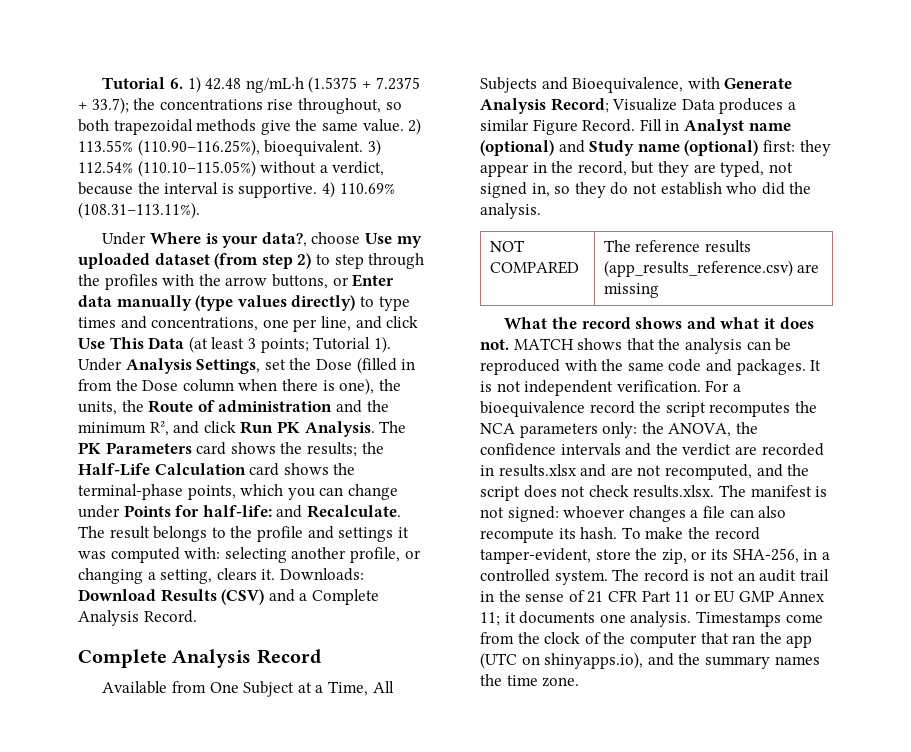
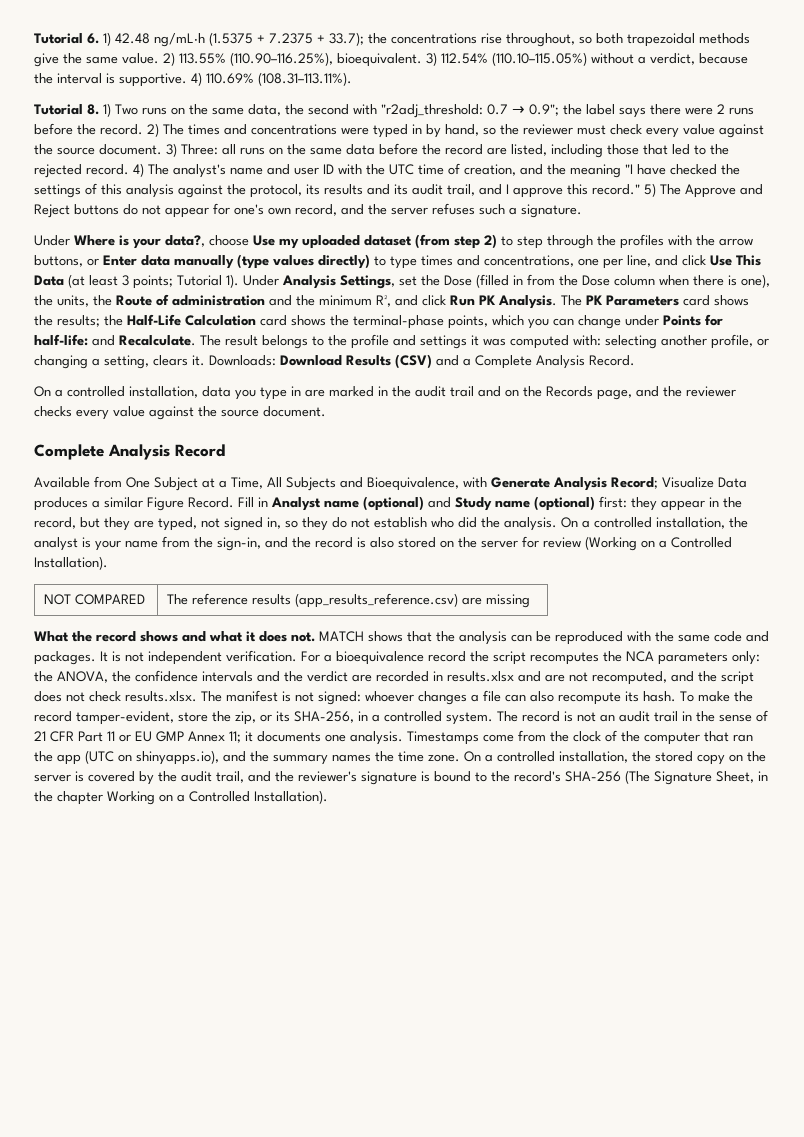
(200, 210) none -> [34,103,754,118] [34,123,764,138] [34,143,729,158] [34,163,740,178] [34,183,763,198] [34,203,582,218] // Tutorial 8. 1) Two runs on the same data, the second with "r2adj_threshold: 0.7 → 0.9"; the label says there were 2 runs before the record. 2) The times and concentrations were typed in by hand, so the reviewer must check every value against the source document. 3) Three: all runs on the same data before the record are listed, including those that led to the rejected record. 4) The analyst's name and user ID with the UTC time of creation, and the meaning "I have checked the settings of this analysis against the protocol, its results and its audit trail, and I approve this record." 5) The Approve and Reject buttons do not appear for one's own record, and the server refuses such a signature.
(197, 616) none -> [34,386,736,400] [34,406,326,420] // On a controlled installation, data you type in are marked in the audit trail and on the Records page, and the reviewer checks every value against the source document.
(541, 211) none -> [561,517,748,529] [34,536,732,551] [34,556,108,570] On a controlled installation, the analyst is your name from the sign-in, and the record is also stored on the server for review (Working on a Controlled Installation).
(580, 682) none -> [464,751,766,765] [34,770,768,785] [34,790,328,805] On a controlled installation, the stored copy on the server is covered by the audit trail, and the reviewer's signature is bound to the record's SHA-256 (The Signature Sheet, in the chapter Working on a Controlled Installation).

